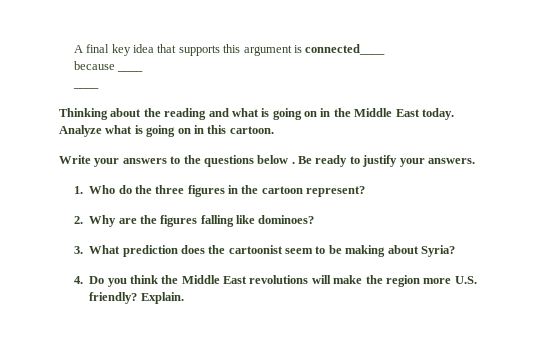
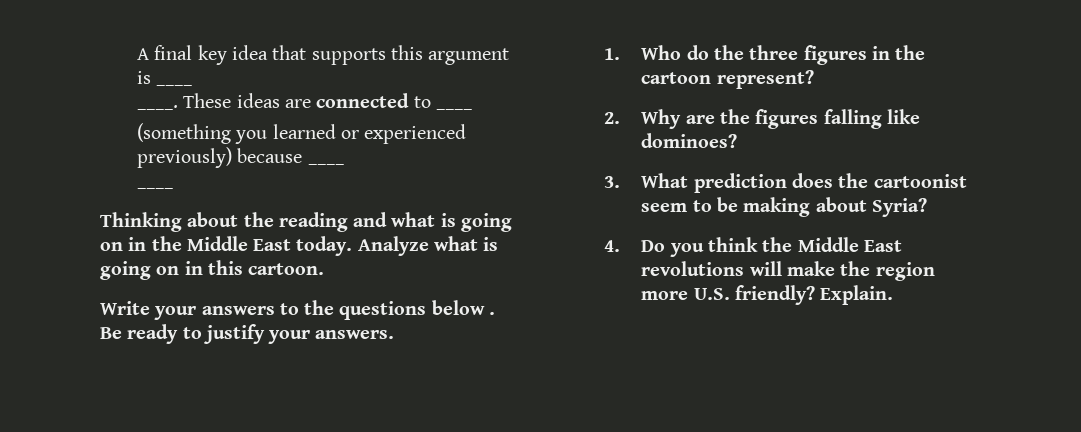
[305,44,386,55] connected____ // -> [156,84,193,86] [137,93,431,110] [435,108,472,110] [137,123,467,144] [137,147,233,168] ____ // ____. These ideas are connected to ____ // (something you learned or experienced previously)

